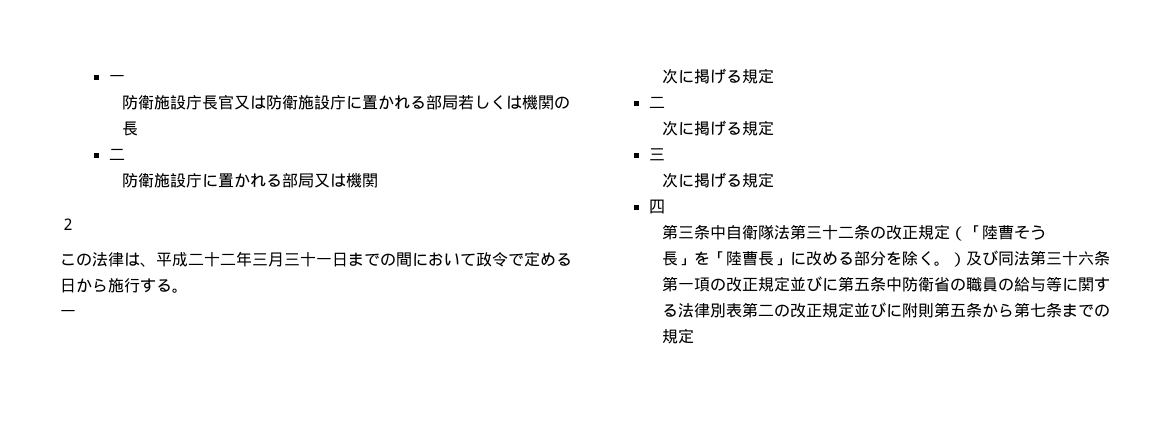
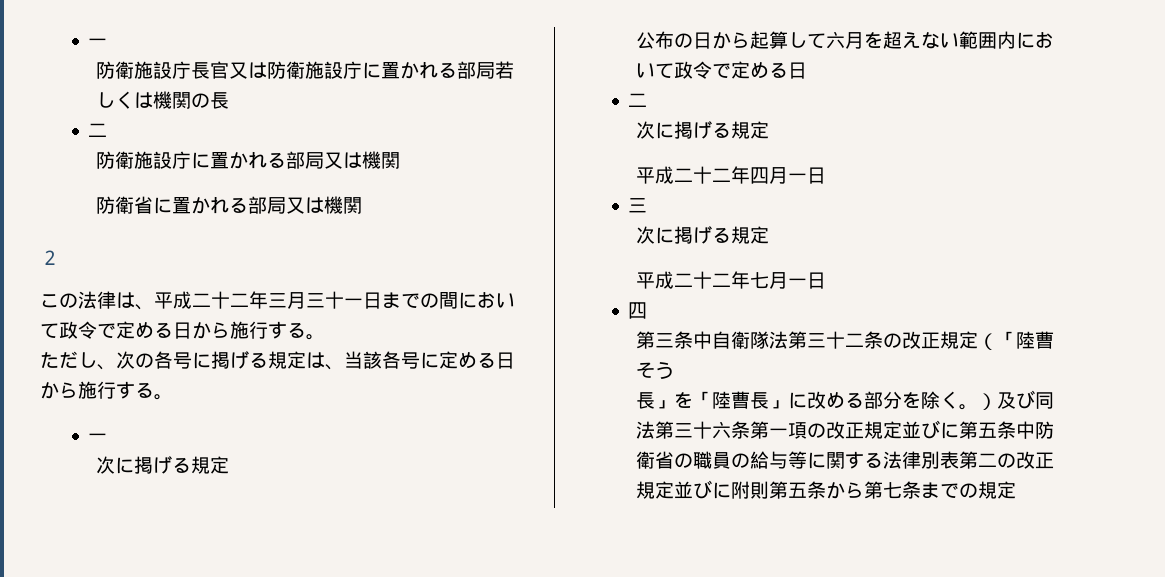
(378, 180) none -> [96,196,363,214] // 防衛省に置かれる部局又は機関
[60,310,76,317] [661,68,774,84] 一 // 次に掲げる規定 -> [40,351,515,370] [40,381,173,400] [88,433,108,442] [96,456,230,474] [636,31,1055,49] [636,61,808,79] ただし、次の各号に掲げる規定は、当該各号に定める日から施行する。 // 一 // 次に掲げる規定 // 公布の日から起算して六月を超えない範囲内において政令で定める日
(774, 128) none -> [636,166,827,184] // 平成二十二年四月一日
(774, 180) none -> [636,271,827,289] // 平成二十二年七月一日

